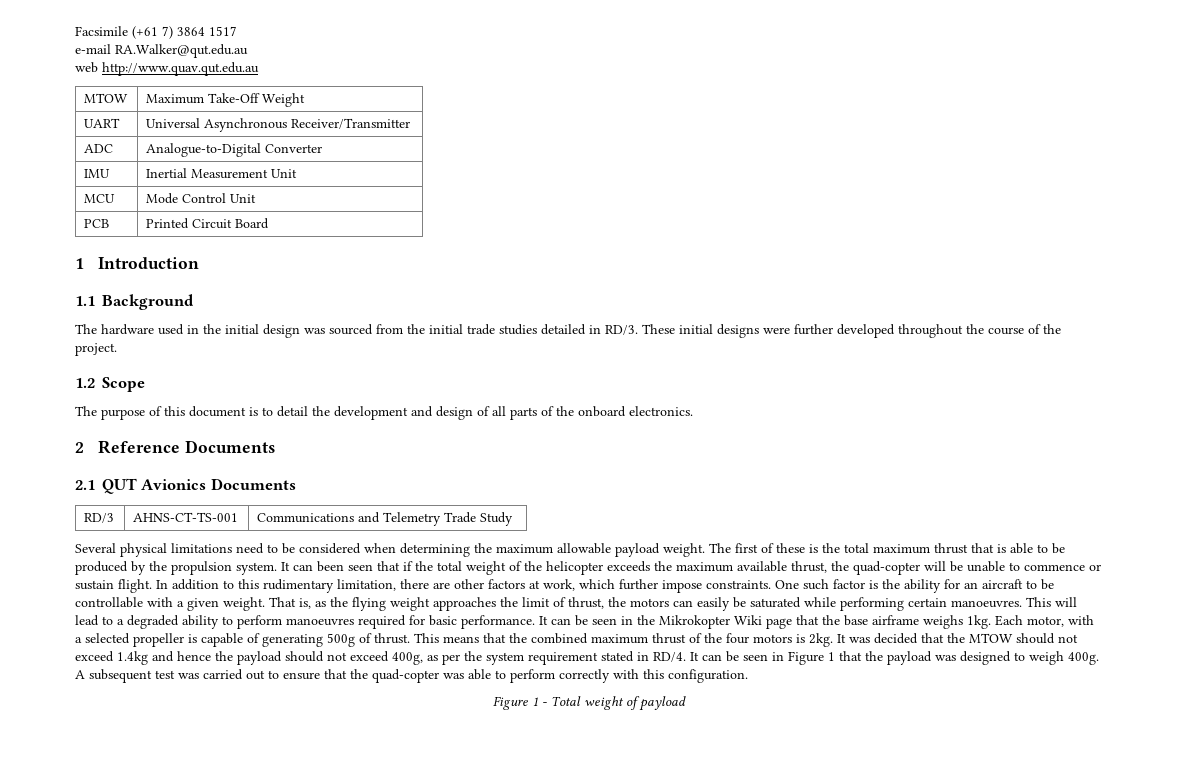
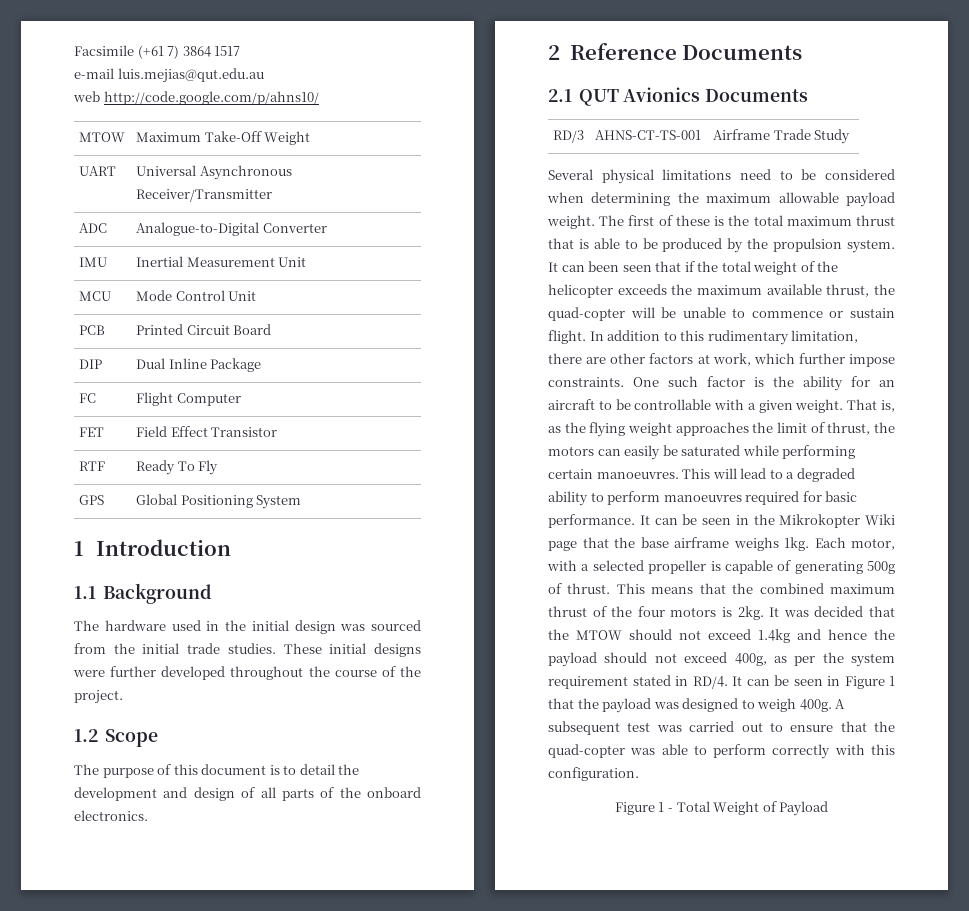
[115,44,248,58] RA.Walker@qut.edu.au -> [117,68,264,83] luis.mejias@qut.edu.au
[102,62,259,76] http://www.quav.qut.edu.au -> [103,91,319,105] http://code.google.com/p/ahns10/
(270, 223) none -> [79,359,103,369] [136,358,262,372] [79,393,97,403] [136,392,241,406] [79,427,105,437] [136,426,278,437] [79,461,106,471] [136,460,219,475] [79,495,105,505] [136,494,302,509] // DIP | Dual Inline Package // FC | Flight Computer // FET | Field Effect Transistor // RTF | Ready To Fly // GPS | Global Positioning System
[499,324,638,335] studies detailed in RD/3. -> [227,643,276,654] studies.
[257,512,442,526] Communications and Telemetry -> [713,129,771,140] Airframe
[584,696,686,711] weight of payload -> [713,801,829,816] Weight of Payload

